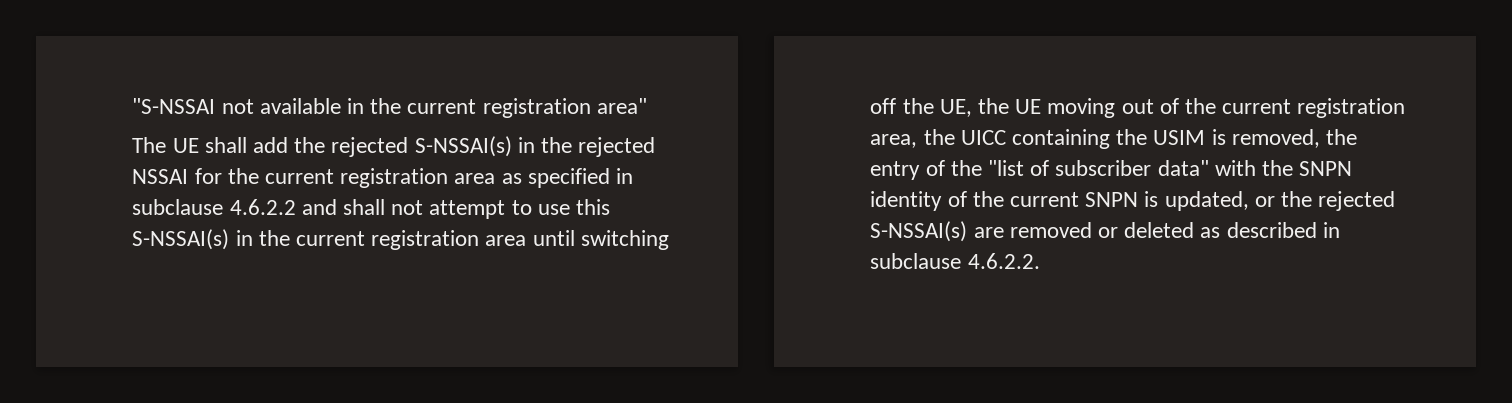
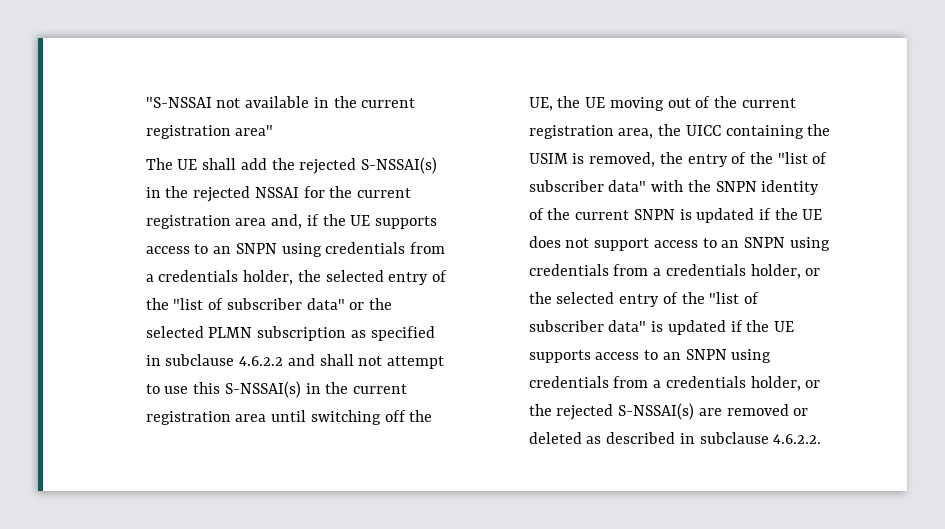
(496, 178) none -> [271,214,438,229] [145,242,446,257] [145,270,448,285] [145,298,393,310] [145,326,347,341] and, if the UE supports access to an SNPN using credentials from a credentials holder, the selected entry of the "list of subscriber data" or the selected PLMN subscription
[1164,191,1249,211] updated, -> [696,208,823,223] [528,236,830,251] [528,264,821,279] [528,292,760,307] [528,320,795,335] [528,349,772,363] [528,376,801,391] updated if the UE does not support access to an SNPN using credentials from a credentials holder, or the selected entry of the "list of subscriber data" is updated if the UE supports access to an SNPN using credentials from a credentials holder,

